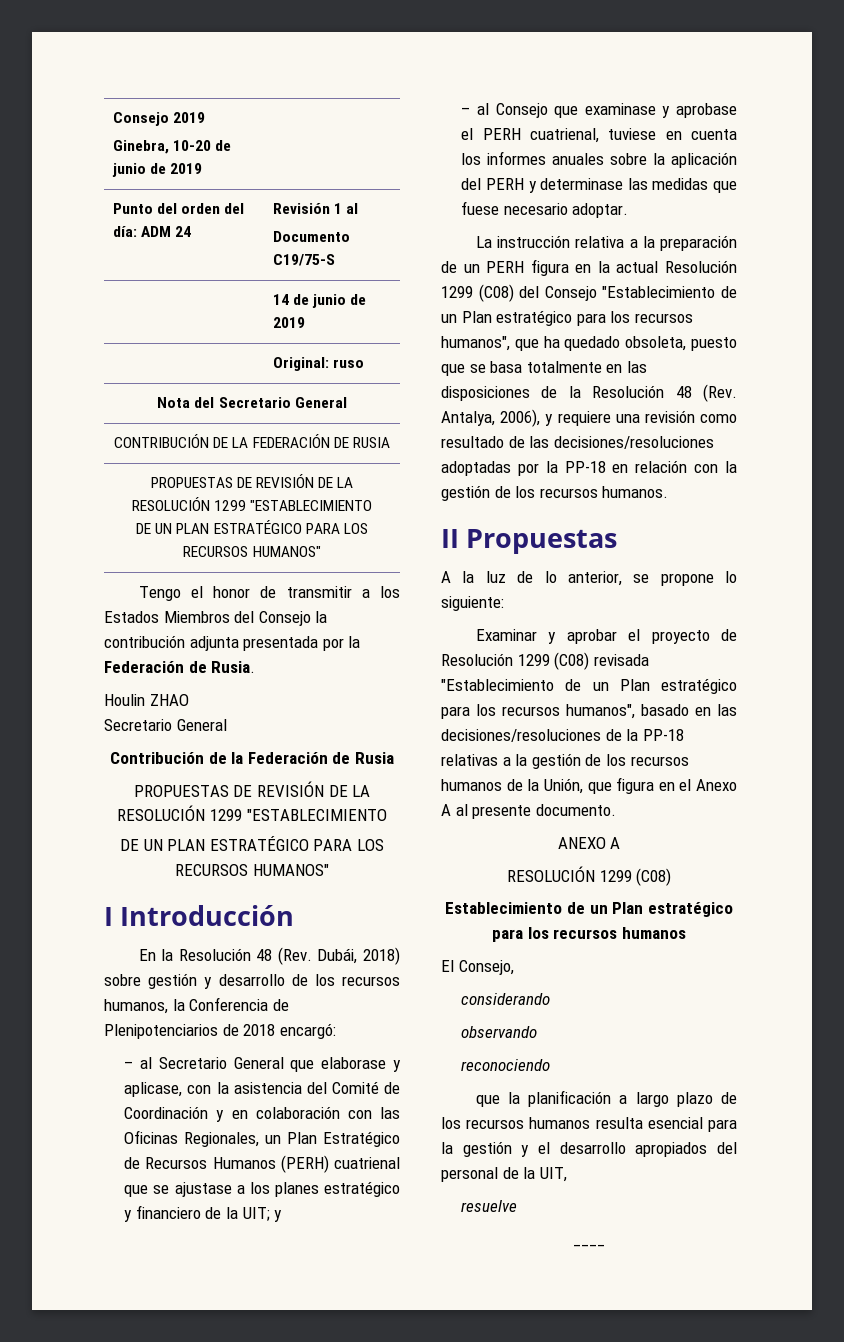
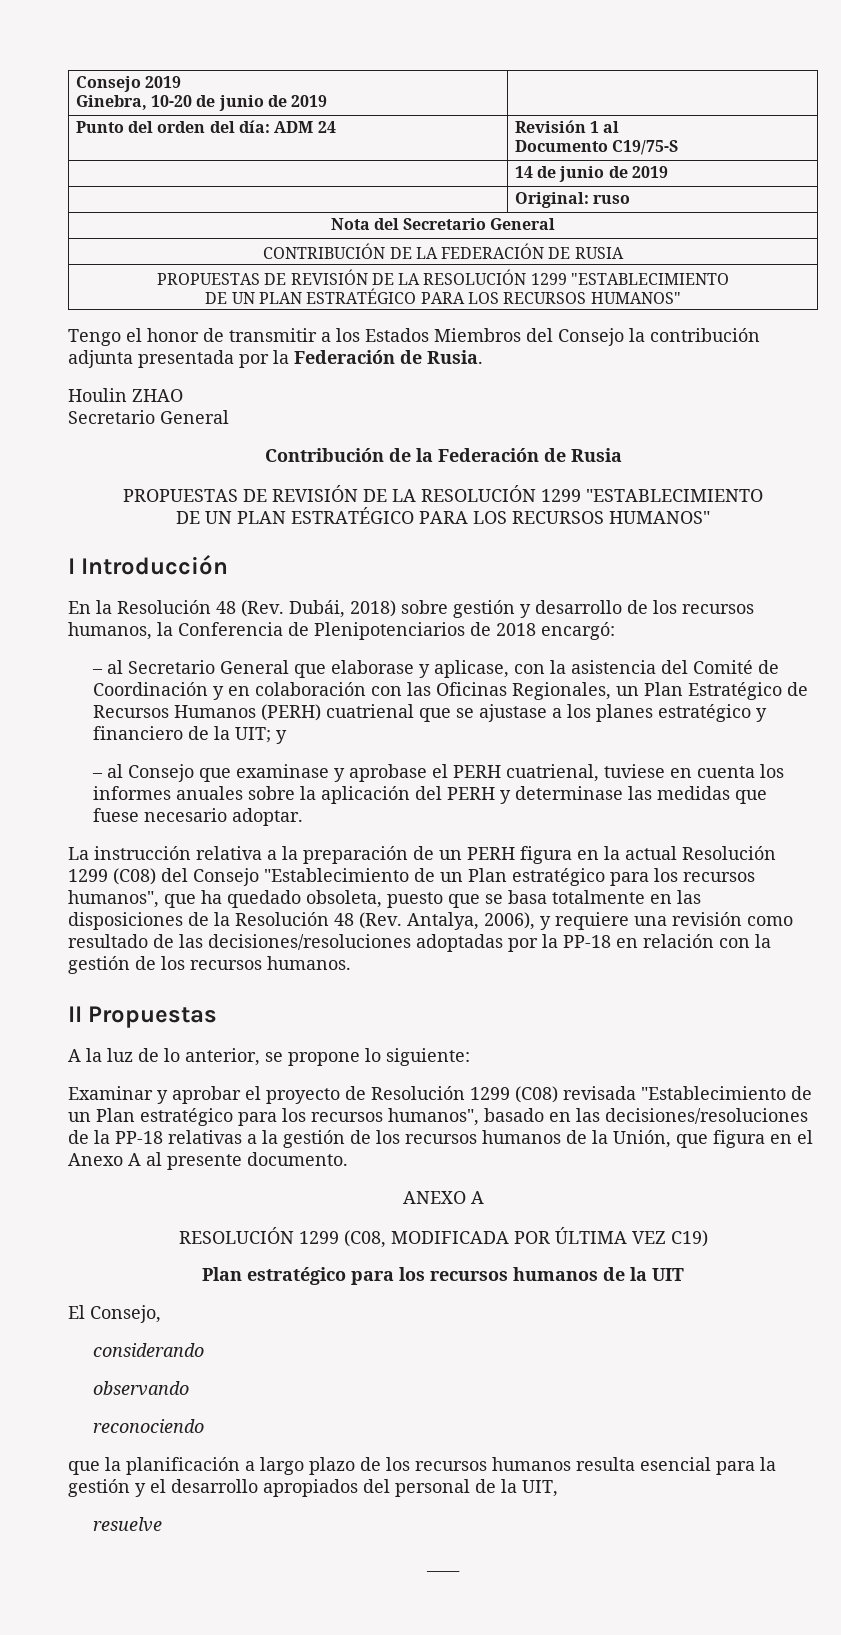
[636,868,672,886] [445,902,608,914] (C08) // Establecimiento de un -> [343,1227,708,1248] (C08, MODIFICADA POR ÚLTIMA VEZ C19) //
(686, 933) none -> [603,1267,684,1281] de la UIT

